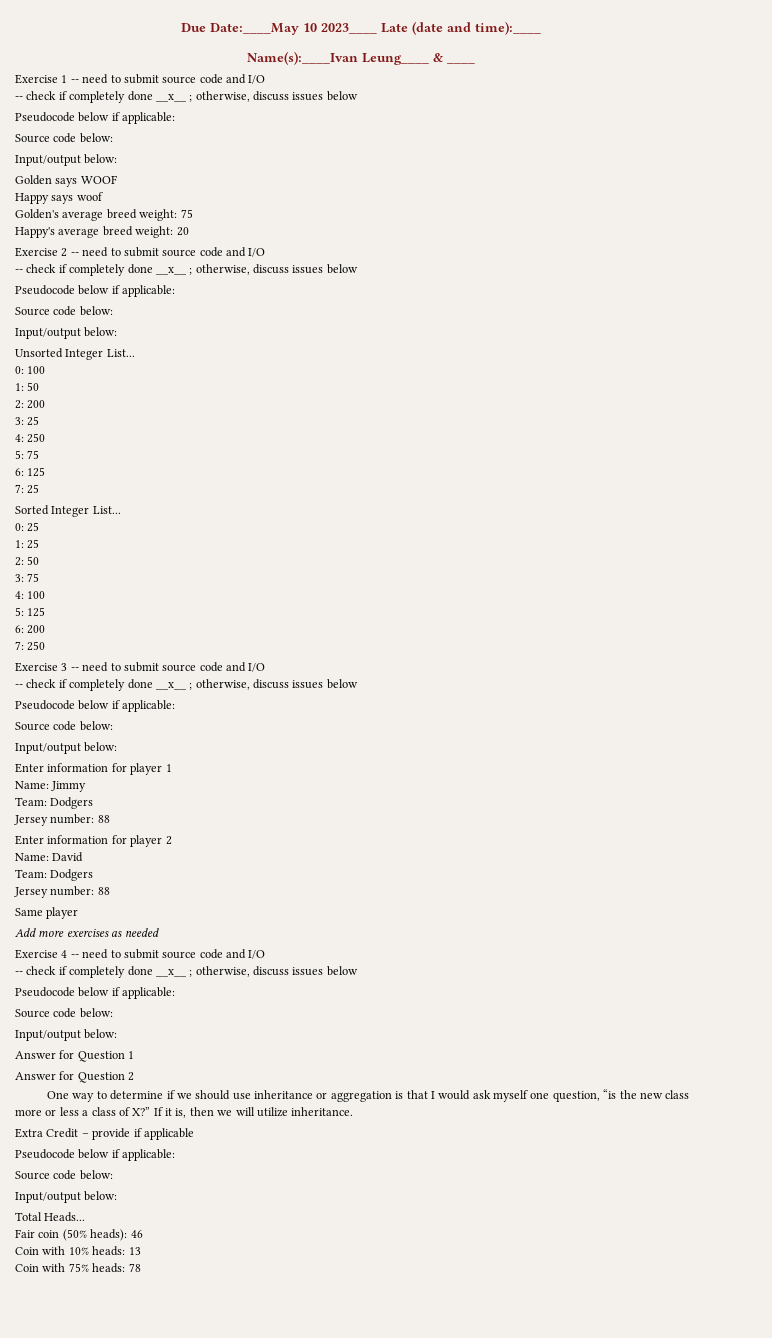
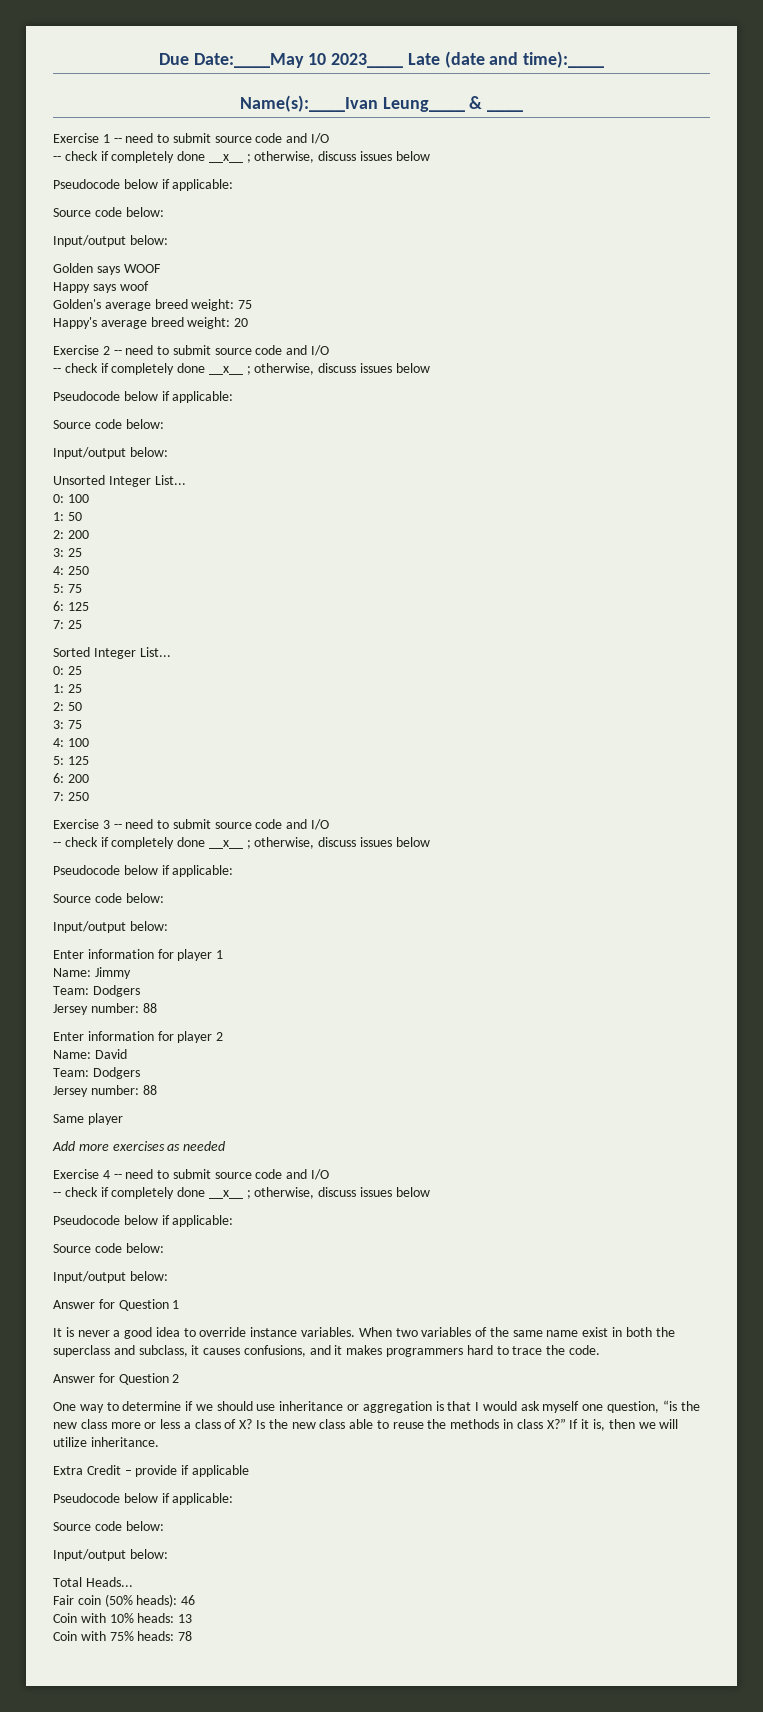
(135, 1055) none -> [53,1327,675,1339] [53,1345,600,1357] // It is never a good idea to override instance variables. When two variables of the same name exist in both the superclass and subclass, it causes confusions, and it makes programmers hard to trace the code.
(130, 1111) none -> [239,1419,543,1429] X? Is the new class able to reuse the methods in class

